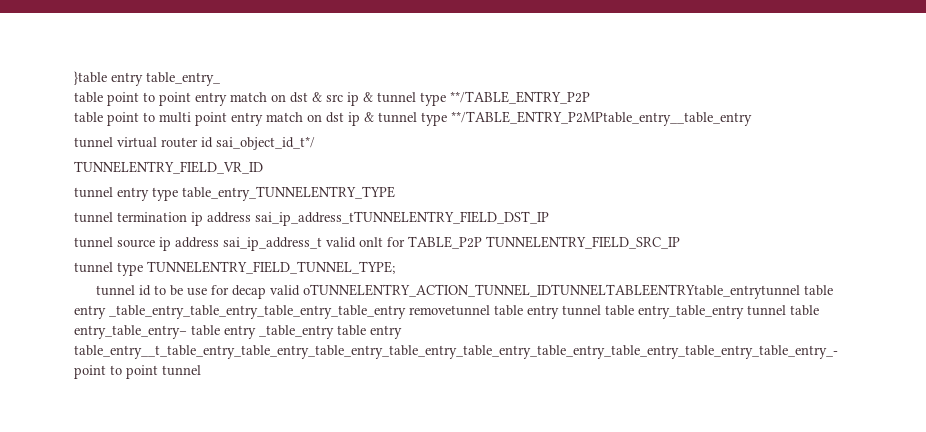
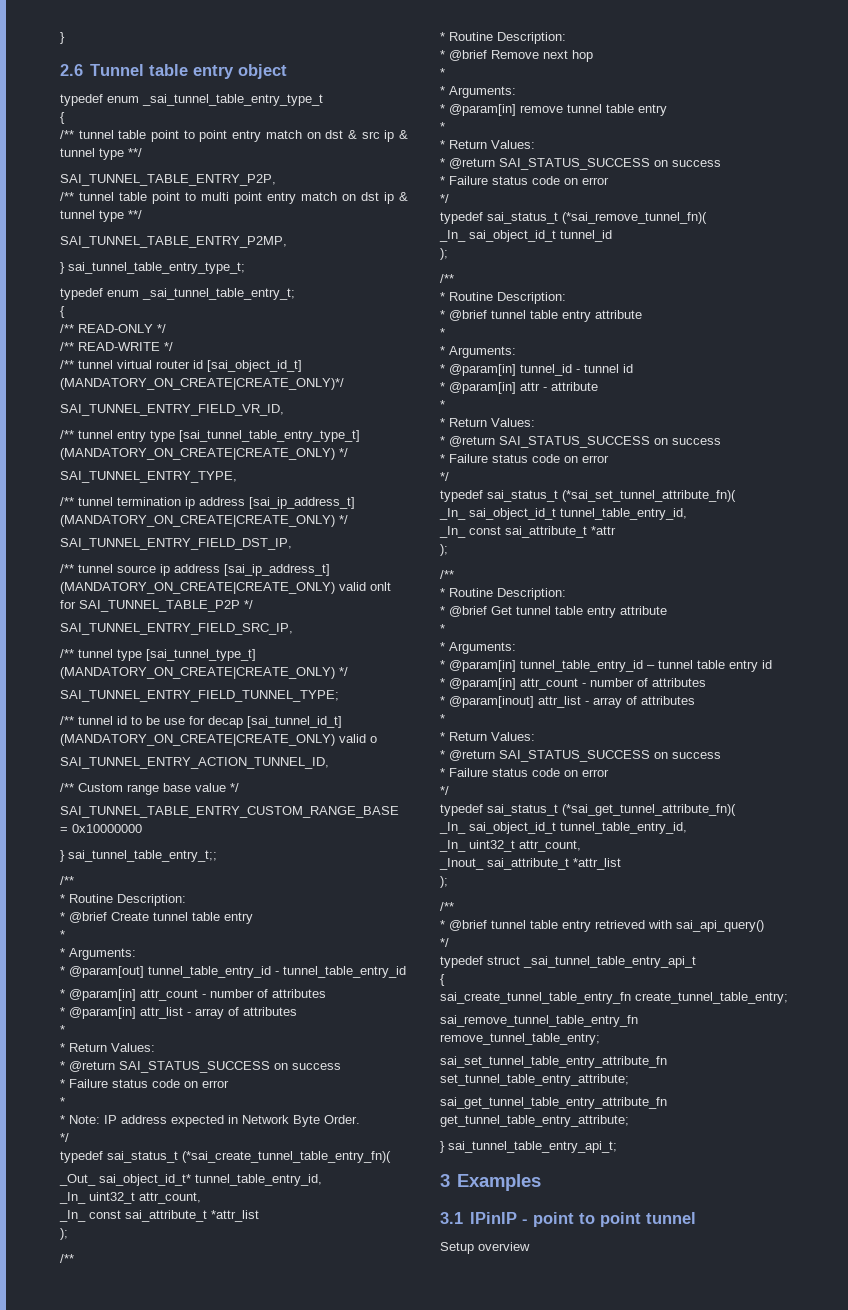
[74,71,221,86] }table entry table_entry_ // -> [60,32,65,44] [60,64,287,79] [60,94,323,106] [60,112,65,124] [60,130,114,139] } // 2.6 Tunnel table entry object // typedef enum _sai_tunnel_table_entry_type_t // { // /** tunnel
[450,91,590,104] **/TABLE_ENTRY_P2P // -> [128,148,142,157] [60,174,276,186] [60,192,114,201] **/ // SAI_TUNNEL_TABLE_ENTRY_P2P, // /** tunnel
[451,111,752,126] [74,136,315,150] [74,161,263,174] [74,186,395,201] [74,211,549,226] **/TABLE_ENTRY_P2MPtable_entry__table_entry // tunnel virtual router id sai_object_id_t*/ // TUNNELENTRY_FIELD_VR_ID // tunnel entry type table_entry_TUNNELENTRY_TYPE // tunnel termination ip address sai_ip_address_tTUNNELENTRY_FIELD_DST_IP // -> [128,210,142,219] [60,236,287,248] [60,262,245,274] [60,288,295,300] [60,306,65,318] [60,324,166,333] [60,342,173,351] [60,360,302,372] [60,378,344,390] [60,404,284,416] [60,430,360,442] [60,448,348,460] [60,471,237,483] [60,497,355,509] [60,515,348,527] [60,538,292,550] [60,564,74,573] **/ // SAI_TUNNEL_TABLE_ENTRY_P2MP, // } sai_tunnel_table_entry_type_t; // typedef enum _sai_tunnel_table_entry_t; // { // /** READ-ONLY */ // /** READ-WRITE */ // /** tunnel virtual router id [sai_object_id_t] (MANDATORY_ON_CREATE|CREATE_ONLY)*/ // SAI_TUNNEL_ENTRY_FIELD_VR_ID, // /** tunnel entry type [sai_tunnel_table_entry_type_t] (MANDATORY_ON_CREATE|CREATE_ONLY) */ // SAI_TUNNEL_ENTRY_TYPE, // /** tunnel termination ip address [sai_ip_address_t] (MANDATORY_ON_CREATE|CREATE_ONLY) */ // SAI_TUNNEL_ENTRY_FIELD_DST_IP, // /**
[223,237,322,251] sai_ip_address_t -> [224,564,330,576] [60,582,335,594] [sai_ip_address_t] (MANDATORY_ON_CREATE|CREATE_ONLY)
[408,236,680,249] [74,261,395,276] TABLE_P2P TUNNELENTRY_FIELD_SRC_IP // tunnel type TUNNELENTRY_FIELD_TUNNEL_TYPE; // -> [79,600,253,612] [60,623,293,635] [60,649,256,661] [60,667,348,679] [60,690,339,702] [60,716,74,725] SAI_TUNNEL_TABLE_P2P */ // SAI_TUNNEL_ENTRY_FIELD_SRC_IP, // /** tunnel type [sai_tunnel_type_t] (MANDATORY_ON_CREATE|CREATE_ONLY) */ // SAI_TUNNEL_ENTRY_FIELD_TUNNEL_TYPE; // /**
[269,284,833,299] [74,305,819,319] [74,325,402,339] [74,345,838,359] valid oTUNNELENTRY_ACTION_TUNNEL_IDTUNNELTABLEENTRYtable_entrytunnel table entry _table_entry_table_entry_table_entry_table_entry removetunnel table entry tunnel table entry_table_entry tunnel table entry_table_entry– table entry _table_entry table entry table_entry__t_table_entry_table_entry_table_entry_table_entry_table_entry_table_entry_table_entry_table_entry_table_entry_- -> [247,716,342,728] [60,734,377,746] [60,757,329,769] [60,783,239,795] [60,806,399,818] [60,824,142,833] [60,850,217,862] [60,876,74,885] [60,894,186,906] [60,912,253,924] [60,930,65,939] [60,948,136,960] [60,966,406,978] [60,989,326,1001] [60,1007,297,1019] [60,1025,65,1034] [60,1043,155,1052] [60,1061,341,1073] [60,1079,229,1088] [60,1097,65,1106] [60,1115,360,1127] [60,1133,69,1142] [60,1151,391,1163] [59,1174,322,1186] [59,1192,201,1204] [59,1210,259,1222] [60,1228,68,1240] [60,1254,74,1263] [440,32,566,44] [440,50,593,62] [440,68,445,77] [440,86,516,98] [440,104,667,116] [440,122,445,131] [440,140,535,149] [440,158,721,170] [440,176,609,185] [440,194,449,203] [440,212,707,224] [439,230,612,242] [440,248,448,260] [440,274,454,283] [440,292,566,304] [440,310,642,322] [440,328,445,337] [440,346,516,358] [440,364,633,376] [440,382,598,394] [440,400,445,409] [440,418,535,427] [440,436,721,448] [440,454,609,463] [440,472,449,481] [440,490,736,502] [439,508,687,520] [439,526,616,538] [440,544,448,556] [440,570,454,579] [440,588,566,600] [440,606,667,618] [440,624,445,633] [440,642,516,654] [440,660,772,672] [440,678,706,690] [440,696,695,708] [440,714,445,723] [440,732,535,741] [440,750,721,762] [440,768,609,777] [440,786,449,795] [440,804,736,816] [439,822,687,834] [439,840,581,852] [439,858,621,870] [440,876,448,888] [440,902,454,911] [440,920,764,932] [440,938,449,947] [440,956,696,968] [440,974,445,986] [440,992,788,1004] [440,1015,638,1027] [440,1033,600,1045] [440,1056,667,1068] [440,1074,629,1086] [440,1097,667,1109] [440,1115,629,1127] [440,1141,617,1153] [440,1174,541,1191] [440,1212,528,1224] [sai_tunnel_id_t] (MANDATORY_ON_CREATE|CREATE_ONLY) valid o // SAI_TUNNEL_ENTRY_ACTION_TUNNEL_ID, // /** Custom range base value */ // SAI_TUNNEL_TABLE_ENTRY_CUSTOM_RANGE_BASE = 0x10000000 // } sai_tunnel_table_entry_t;; // /** // * Routine Description: // * @brief Create tunnel table entry // * // * Arguments: // * @param[out] tunnel_table_entry_id - tunnel_table_entry_id // * @param[in] attr_count - number of attributes // * @param[in] attr_list - array of attributes // * // * Return Values: // * @return SAI_STATUS_SUCCESS on success // * Failure status code on error // * // * Note: IP address expected in Network Byte Order. // */ // typedef sai_status_t (*sai_create_tunnel_table_entry_fn)( // _Out_ sai_object_id_t* tunnel_table_entry_id, // _In_ uint32_t attr_count, // _In_ const sai_attribute_t *attr_list // ); // /** // * Routine Description: // * @brief Remove next hop // * // * Arguments: // * @param[in] remove tunnel table entry // * // * Return Values: // * @return SAI_STATUS_SUCCESS on success // * Failure status code on error // */ // typedef sai_status_t (*sai_remove_tunnel_fn)( // _In_ sai_object_id_t tunnel_id // ); // /** // * Routine Description: // * @brief tunnel table entry attribute // * // * Arguments: // * @param[in] tunnel_id - tunnel id // * @param[in] attr - attribute // * // * Return Values: // * @return SAI_STATUS_SUCCESS on success // * Failure status code on error // */ // typedef sai_status_t (*sai_set_tunnel_attribute_fn)( // _In_ sai_object_id_t tunnel_table_entry_id, // _In_ const sai_attribute_t *attr // ); // /** // * Routine Description: // * @brief Get tunnel table entry attribute // * // * Arguments: // * @param[in] tunnel_table_entry_id – tunnel table entry id // * @param[in] attr_count - number of attributes // * @param[inout] attr_list - array of attributes // * // * Return Values: // * @return SAI_STATUS_SUCCESS on success // * Failure status code on error // */ // typedef sai_status_t (*sai_get_tunnel_attribute_fn)( // _In_ sai_object_id_t tunnel_table_entry_id, // _In_ uint32_t attr_count, // _Inout_ sai_attribute_t *attr_list // ); // /** // * @brief tunnel table entry retrieved with sai_api_query() // */ // typedef struct _sai_tunnel_table_entry_api_t // { // sai_create_tunnel_table_entry_fn create_tunnel_table_entry; // sai_remove_tunnel_table_entry_fn remove_tunnel_table_entry; // sai_set_tunnel_table_entry_attribute_fn set_tunnel_table_entry_attribute; // sai_get_tunnel_table_entry_attribute_fn get_tunnel_table_entry_attribute; // } sai_tunnel_table_entry_api_t; // 3 Examples // 3.1 IPinIP -
(201, 370) none -> [440,1242,530,1254] // Setup overview

